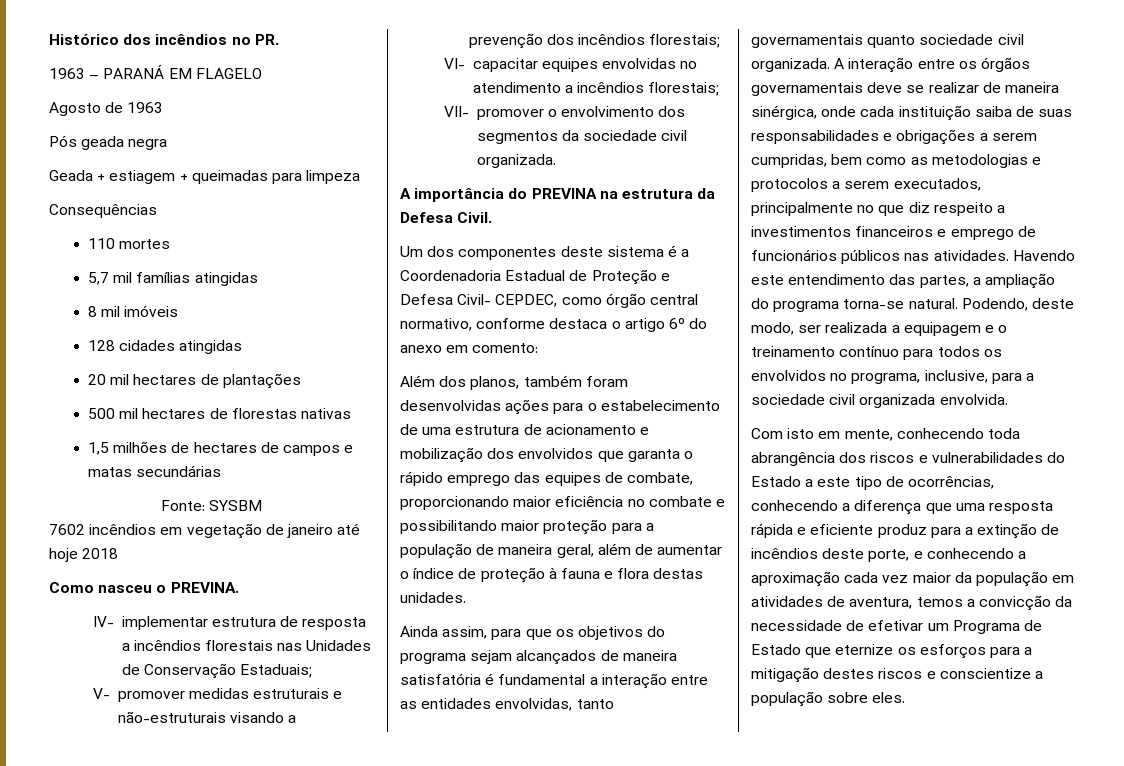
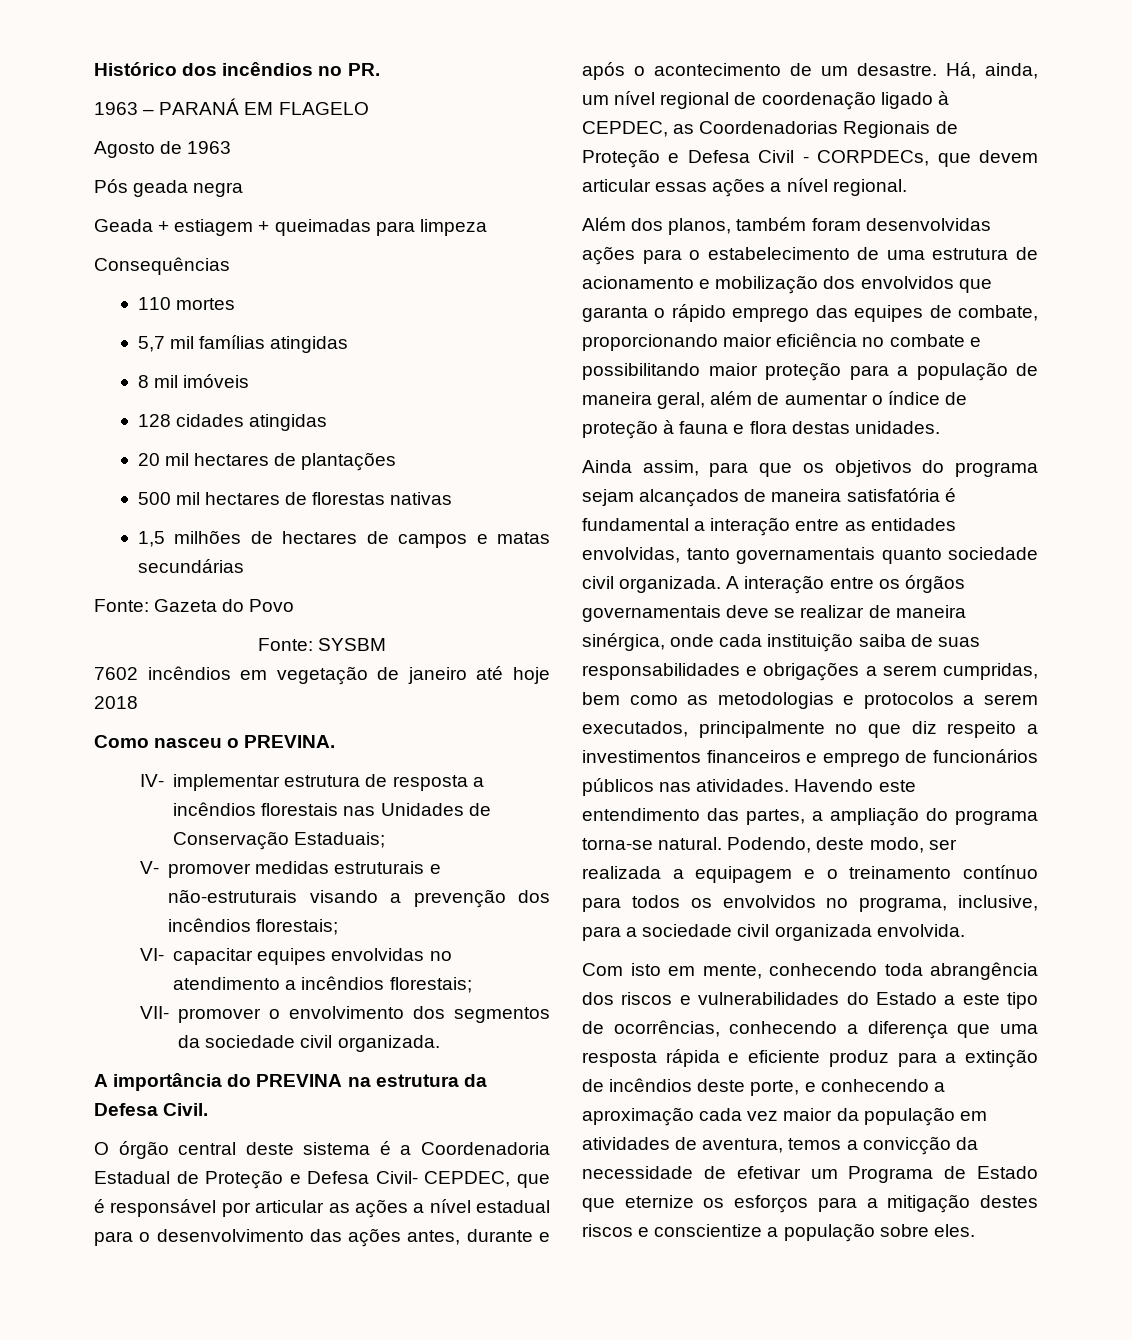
(222, 471) none -> [94,599,295,612] // Fonte: Gazeta do Povo
[400,246,557,260] Um dos componentes -> [94,1141,237,1159] O órgão central
[561,293,698,308] [400,318,708,332] [400,343,539,353] como órgão central normativo, conforme destaca o artigo 6º do anexo em comento: -> [517,1174,550,1188] [94,1199,550,1218] [94,1228,550,1247] [582,62,1038,80] [582,91,949,110] [582,121,958,138] [582,149,1038,168] [582,178,907,197] que é responsável por articular as ações a nível estadual para o desenvolvimento das ações antes, durante e após o acontecimento de um desastre. Há, ainda, um nível regional de coordenação ligado à CEPDEC, as Coordenadorias Regionais de Proteção e Defesa Civil - CORPDECs, que devem articular essas ações a nível regional.

